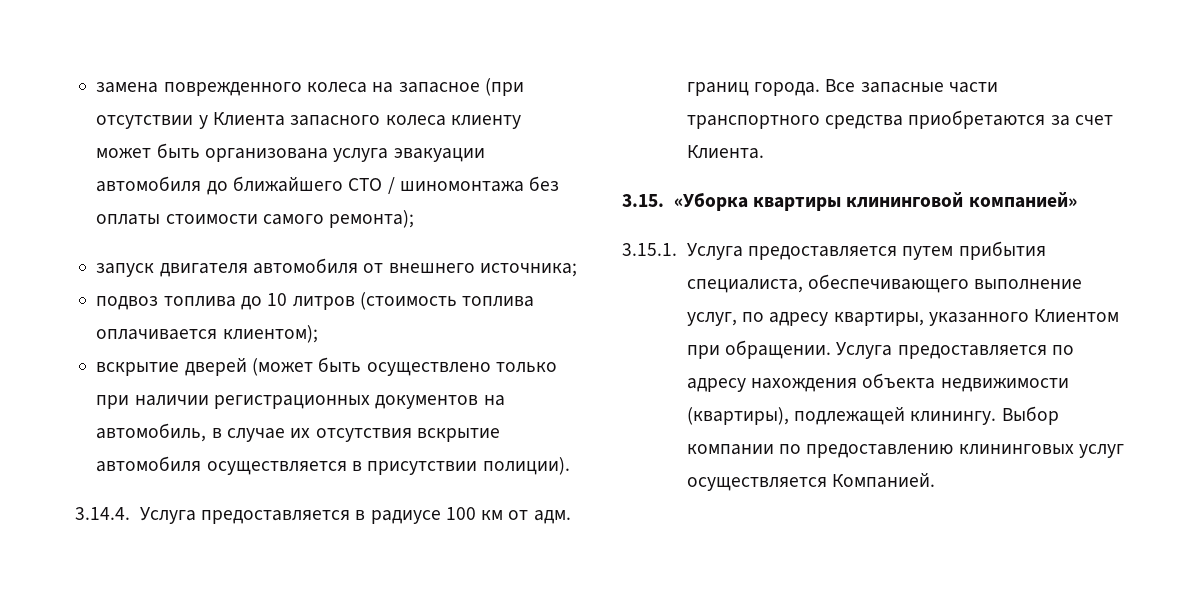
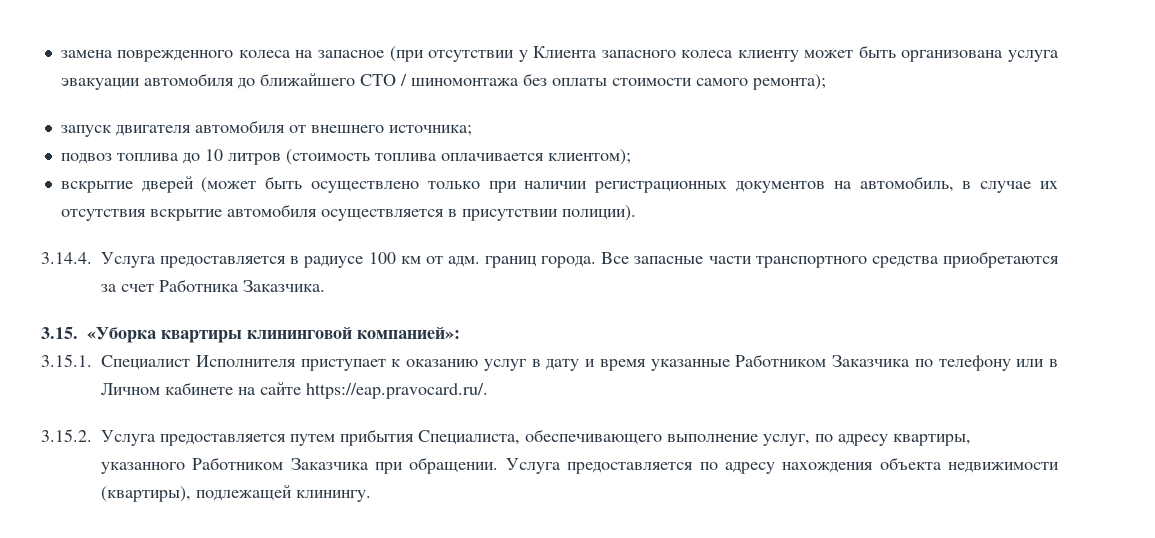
[686,145,764,159] Клиента. -> [159,279,325,292] Работника Заказчика.
[968,192,1077,208] [622,243,677,256] компанией» // 3.15.1. -> [357,327,460,339] [41,354,1058,371] [101,382,488,399] [41,429,92,442] компанией»: // 3.15.1. Специалист Исполнителя приступает к оказанию услуг в дату и время указанные Работником Заказчика по телефону или в Личном кабинете на сайте https://eap.pravocard.ru/. // 3.15.2.
[686,279,803,293] специалиста, -> [418,430,520,445] Специалиста,
[1034,309,1120,323] Клиентом -> [192,457,369,470] Работником Заказчика
[1001,406,1059,425] [686,444,1124,458] [686,472,936,491] Выбор компании по предоставлению клининговых услуг осуществляется Компанией. -> (371, 496) none

